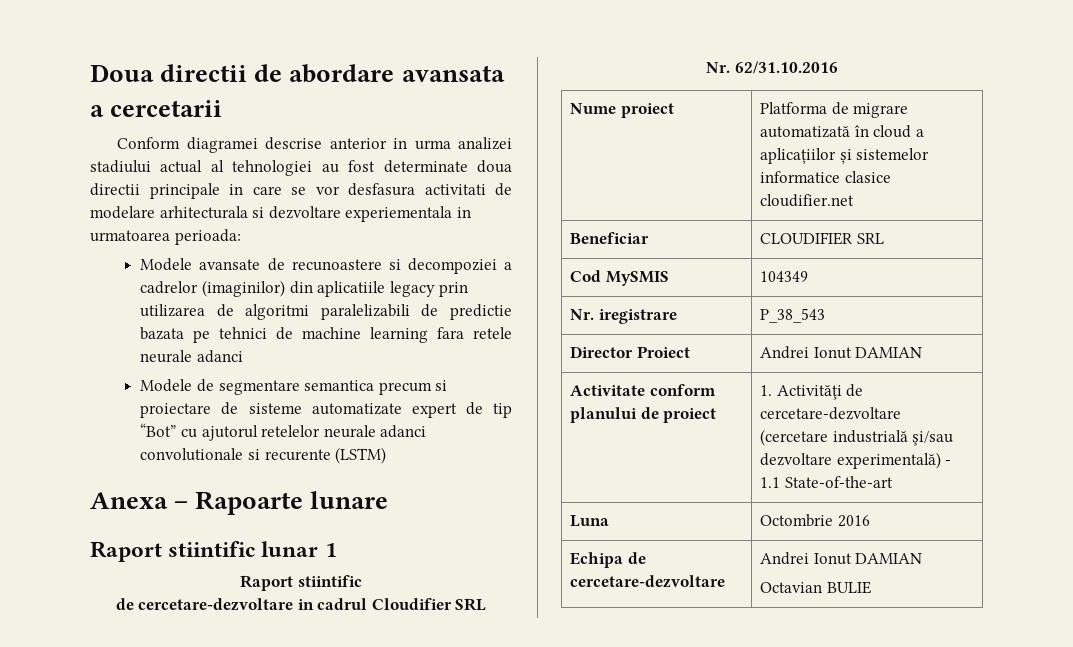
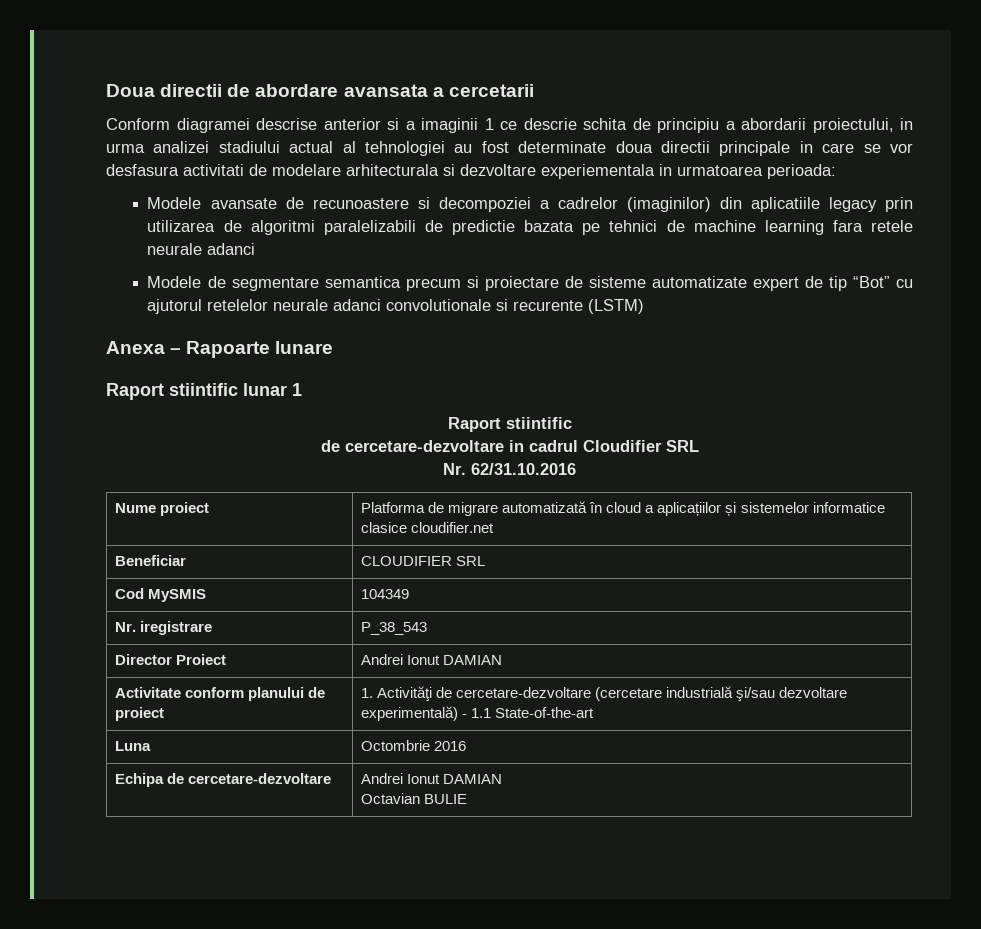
(387, 143) none -> [387,118,894,133] si a imaginii 1 ce descrie schita de principiu a abordarii proiectului,

